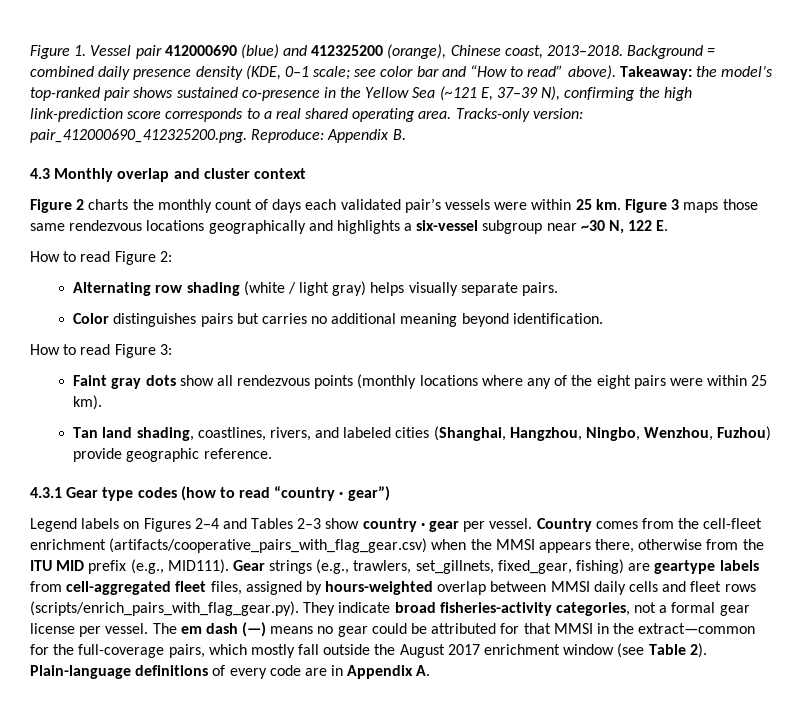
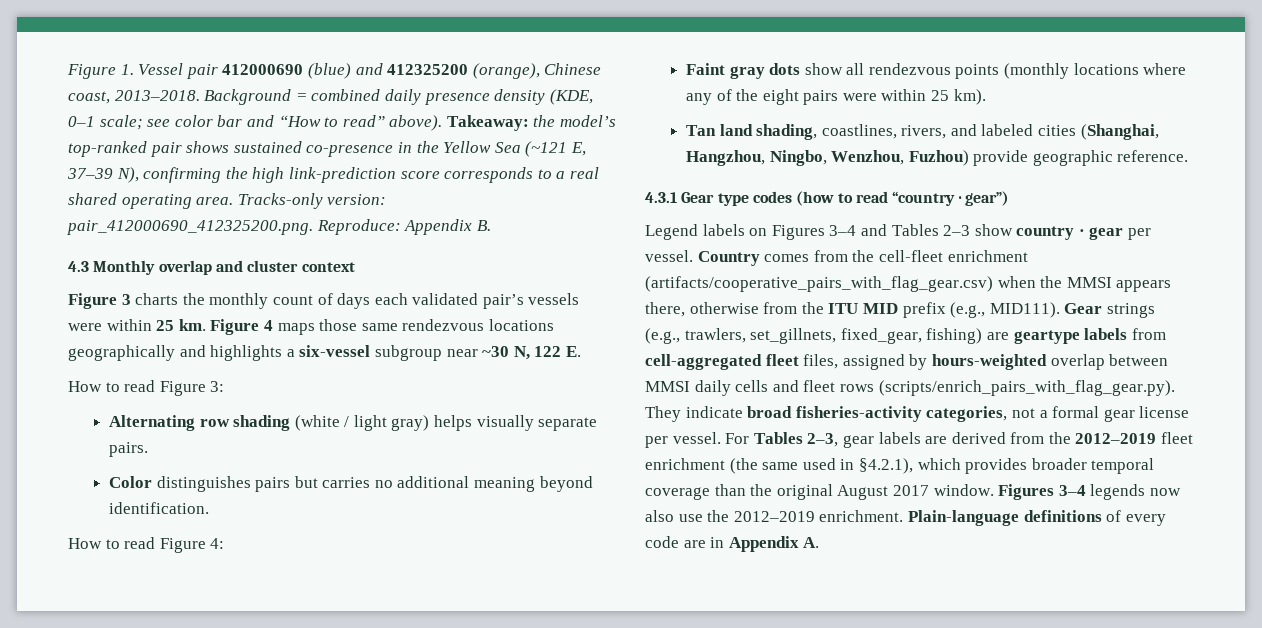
[76,199,85,210] 2 -> [121,294,131,305] 3
[671,199,680,210] 3 -> [263,320,273,331] 4
[159,251,172,262] 2: -> [210,381,225,392] 3:
[159,344,172,355] 3: -> [210,538,225,549] 4:
[194,518,219,529] 2–4 -> [829,225,857,236] 3–4
[152,622,756,637] [30,643,707,658] The em dash (—) means no gear could be attributed for that MMSI in the extract—common for the full-coverage pairs, which mostly fall outside the August 2017 enrichment window (see Table 2). -> [725,432,1194,448] [645,458,1155,474] [645,484,1181,500] [645,510,904,522] For Tables 2–3, gear labels are derived from the 2012–2019 fleet enrichment (the same used in §4.2.1), which provides broader temporal coverage than the original August 2017 window. Figures 3–4 legends now also use the 2012–2019 enrichment.

